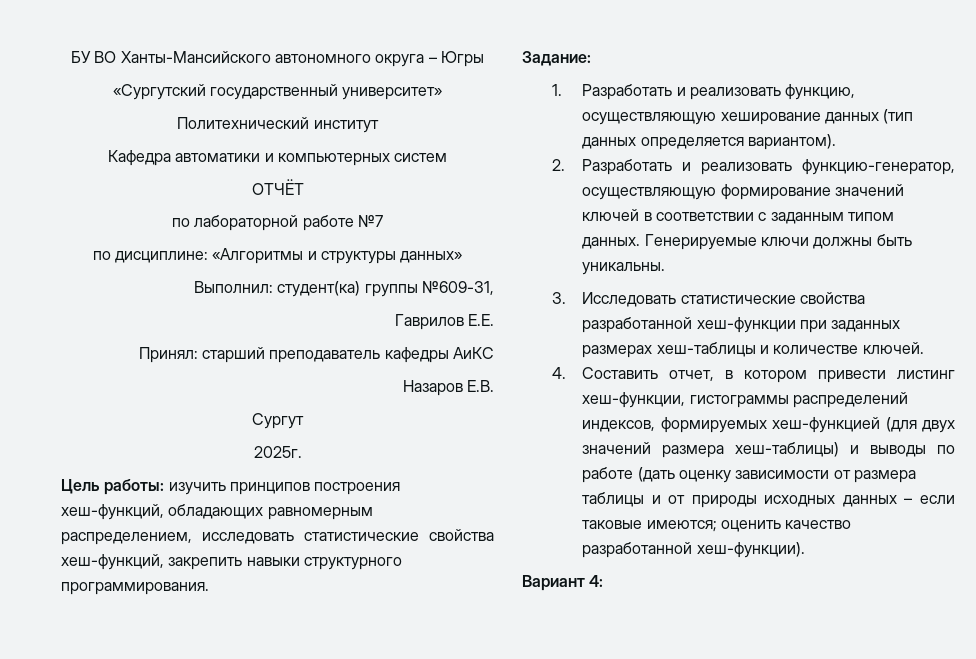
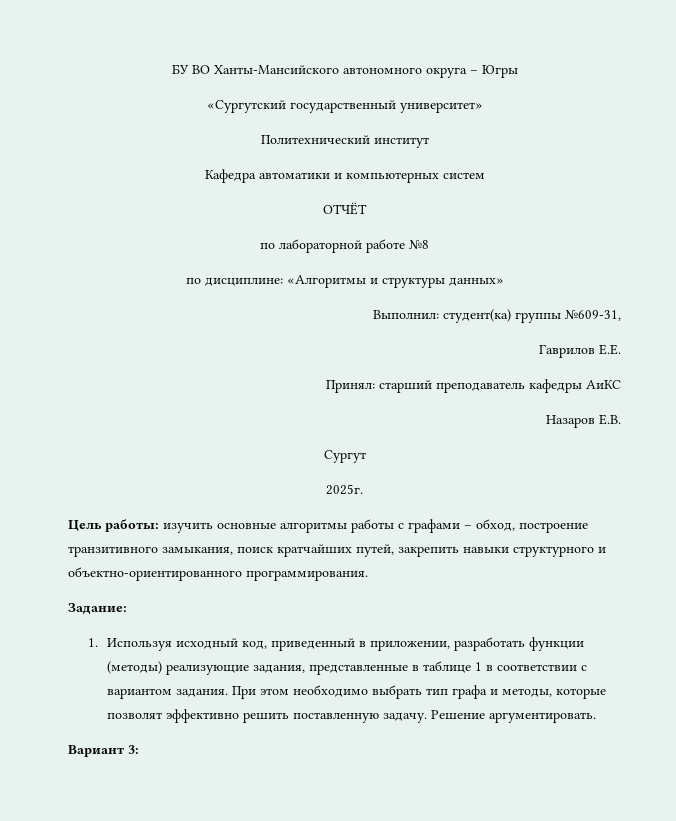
[357,215,383,227] №7 -> [409,240,429,250] №8
[229,482,401,495] [61,504,373,520] [61,529,494,545] [61,554,164,570] принципов построения хеш-функций, обладающих равномерным распределением, исследовать статистические свойства хеш-функций, -> [217,519,588,533] [68,544,394,557] основные алгоритмы работы с графами – обход, построение транзитивного замыкания, поиск кратчайших путей,
(402, 563) none -> [598,547,606,553] [68,567,242,581] и объектно-ориентированного
[582,84,856,100] [582,109,914,125] [582,134,836,150] [552,159,955,175] [582,184,904,200] [582,209,894,224] [582,234,912,250] [582,262,666,275] [552,292,865,307] [582,317,901,333] [582,342,924,358] [552,367,955,383] [582,392,908,408] [582,417,956,433] [582,442,955,458] [582,467,916,483] [582,492,955,508] [582,520,852,532] [582,542,805,558] Разработать и реализовать функцию, осуществляющую хеширование данных (тип данных определяется вариантом). // 2. Разработать и реализовать функцию-генератор, осуществляющую формирование значений ключей в соответствии с заданным типом данных. Генерируемые ключи должны быть уникальны. // 3. Исследовать статистические свойства разработанной хеш-функции при заданных размерах хеш-таблицы и количестве ключей. // 4. Составить отчет, в котором привести листинг хеш-функции, гистограммы распределений индексов, формируемых хеш-функцией (для двух значений размера хеш-таблицы) и выводы по работе (дать оценку зависимости от размера таблицы и от природы исходных данных – если таковые имеются; оценить качество разработанной хеш-функции). -> [107,637,585,651] [107,661,588,675] [107,685,607,699] [107,709,597,723] Используя исходный код, приведенный в приложении, разработать функции (методы) реализующие задания, представленные в таблице 1 в соответствии с вариантом задания. При этом необходимо выбрать тип графа и методы, которые позволят эффективно решить поставленную задачу. Решение аргументировать.
[589,575,604,587] 4: -> [128,745,139,754] 3:

